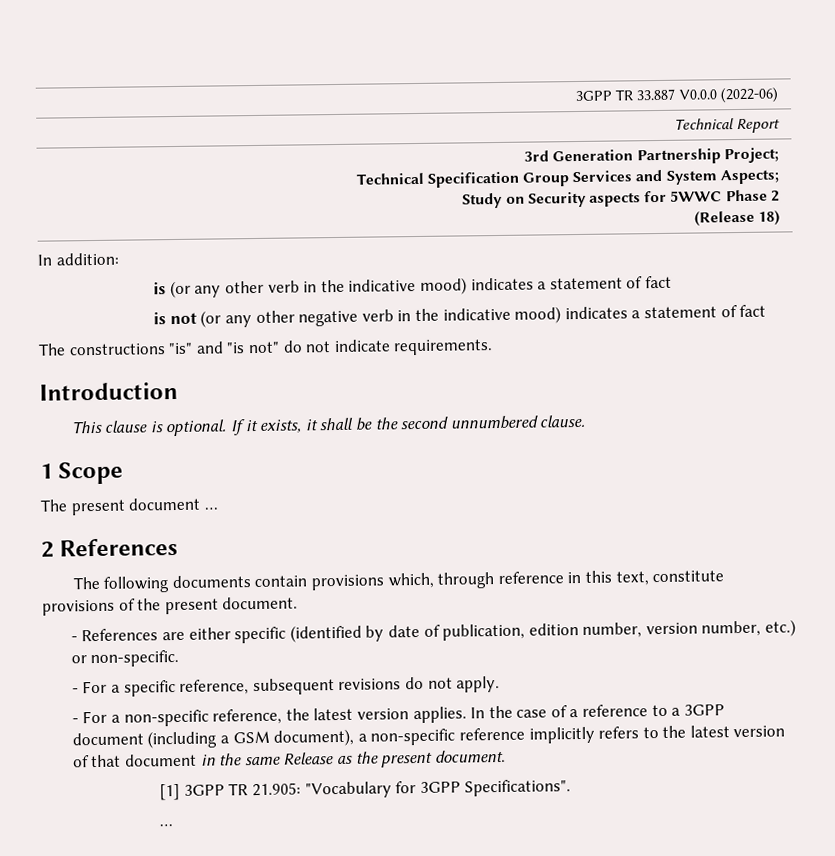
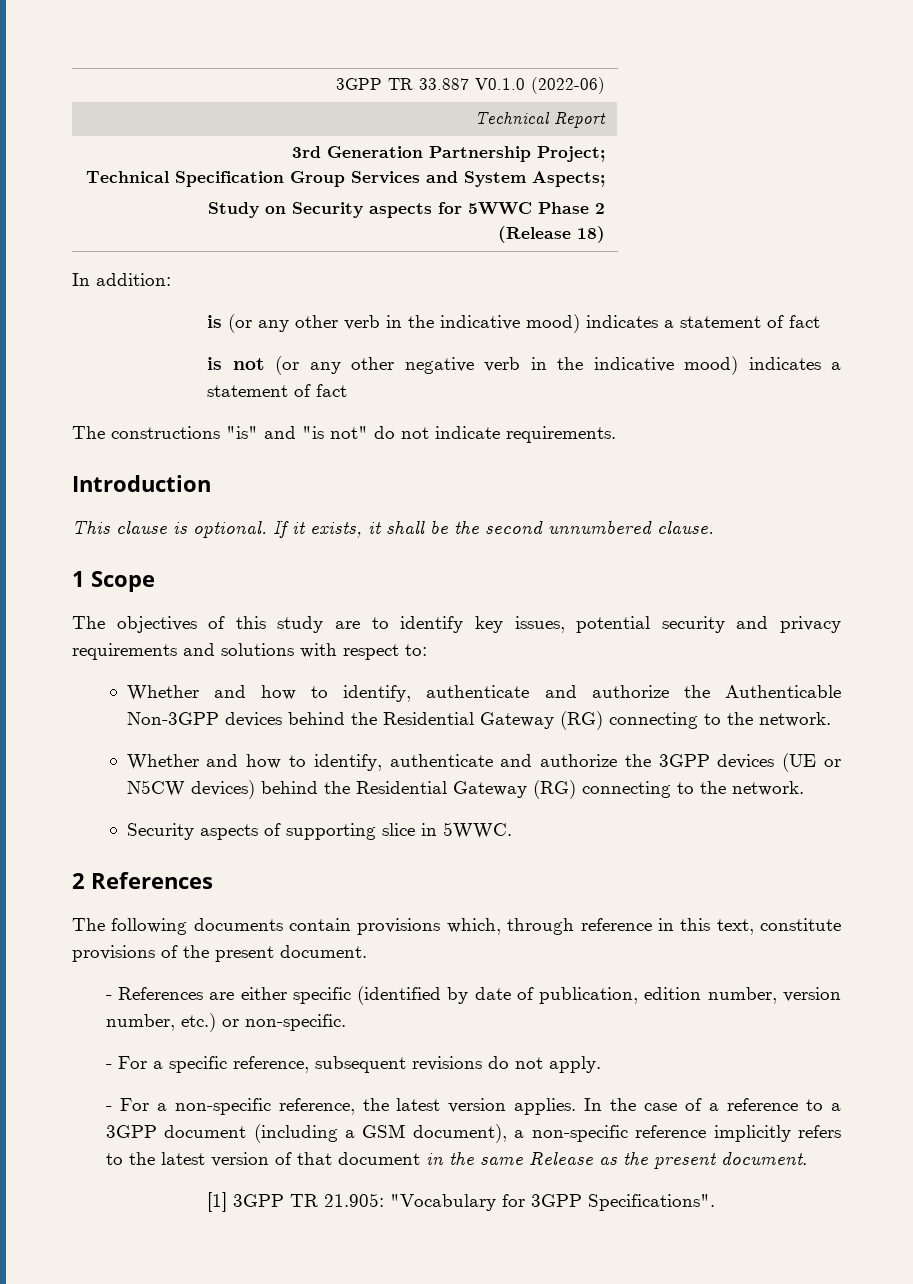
[678,89,717,100] V0.0.0 -> [475,78,526,90] V0.1.0
[70,497,218,516] present document … -> [116,616,842,633] [72,643,427,660] [126,685,841,702] [126,711,831,730] [126,753,842,772] [126,780,804,799] [126,822,512,840] objectives of this study are to identify key issues, potential security and privacy requirements and solutions with respect to: // Whether and how to identify, authenticate and authorize the Authenticable Non-3GPP devices behind the Residential Gateway (RG) connecting to the network. // Whether and how to identify, authenticate and authorize the 3GPP devices (UE or N5CW devices) behind the Residential Gateway (RG) connecting to the network. // Security aspects of supporting slice in 5WWC.
[159,824,174,827] // … -> (716, 1202) none

